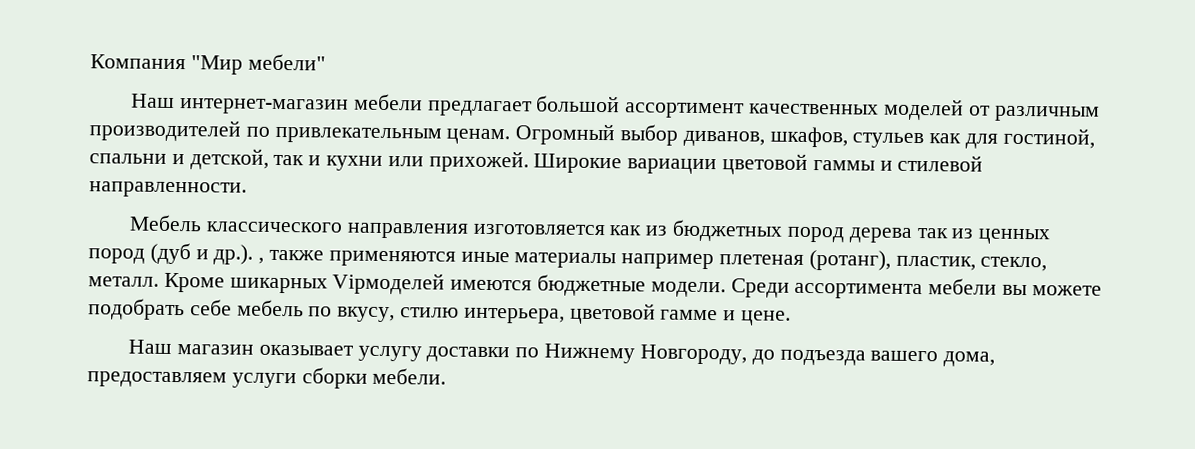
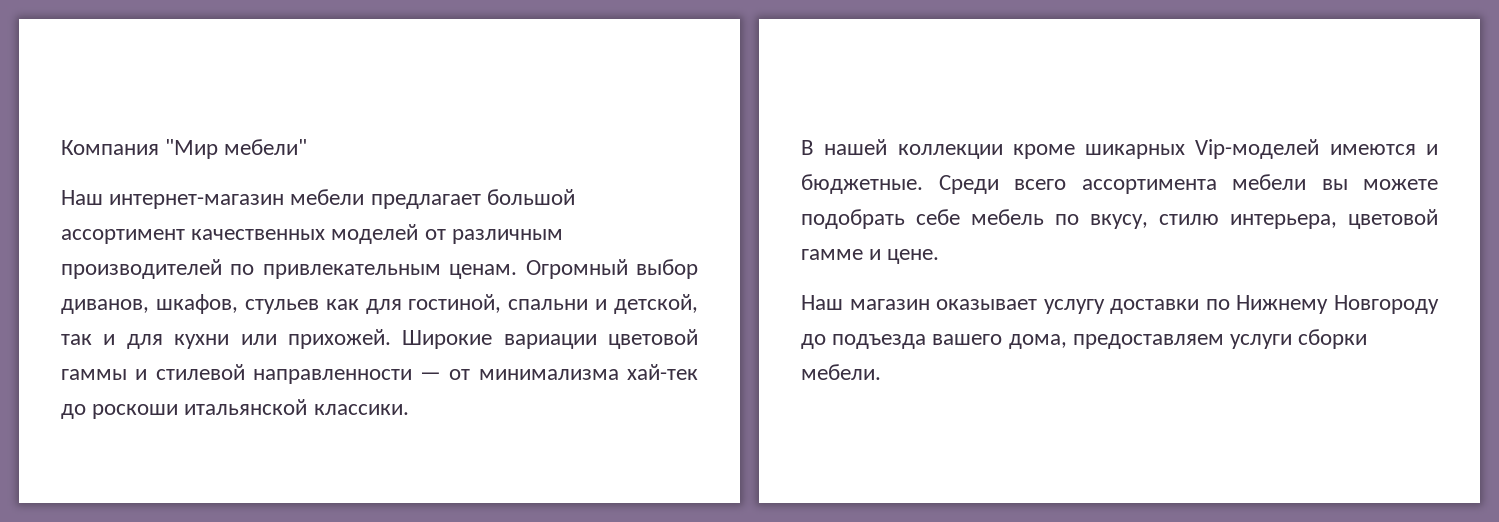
(322, 160) none -> [126,334,163,349] для
[89,181,247,198] [129,214,1051,245] [88,242,1048,272] [88,272,790,298] направленности. // Мебель классического направления изготовляется как из бюджетных пород дерева так из ценных пород (дуб и др.). , также применяются иные материалы например плетеная (ротанг), пластик, стекло, металл. Кроме шикарных Vipмоделей имеются бюджетные модели. Среди -> [252,364,698,384] [61,399,409,419] [801,139,1438,159] [801,174,1066,194] направленности — от минимализма хай-тек до роскоши итальянской классики. // В нашей коллекции кроме шикарных Vip-моделей имеются и бюджетные. Среди всего
[639,344,747,365] Новгороду, -> [1334,295,1439,314] Новгороду

